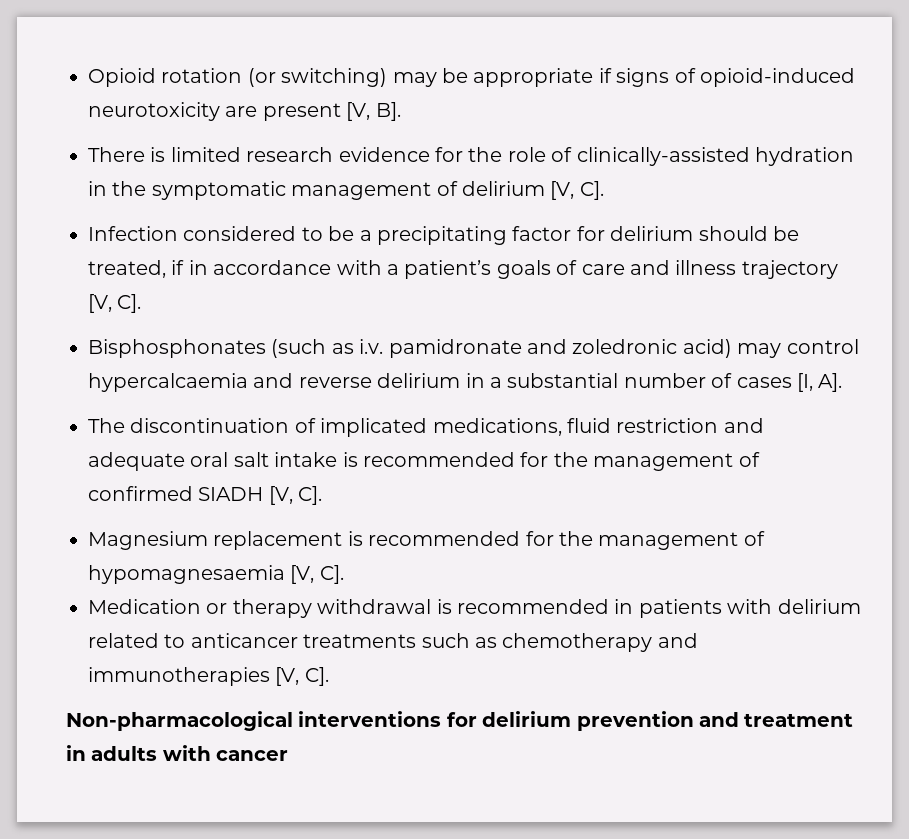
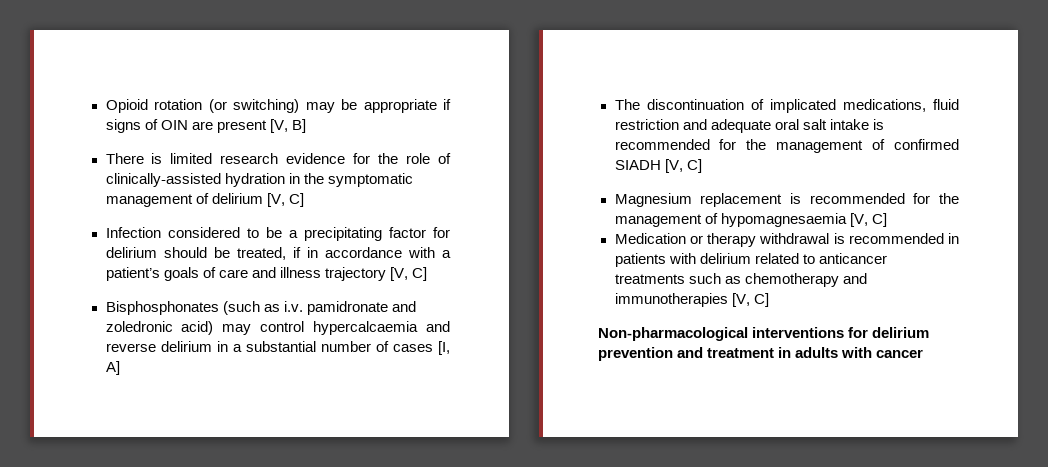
[699,68,855,87] [88,102,220,121] opioid-induced neurotoxicity -> [160,120,188,130] OIN
[375,102,401,121] B]. -> [291,119,306,133] B]
[579,181,604,200] C]. -> [288,193,304,207] C]
[117,294,142,313] C]. -> [411,267,427,281] C]
[818,373,843,392] A]. -> [105,361,120,375] A]
[298,486,323,505] C]. -> [686,159,702,173] C]
[319,565,344,584] C]. -> [871,213,887,227] C]
[304,667,329,686] C]. -> [753,293,769,307] C]

